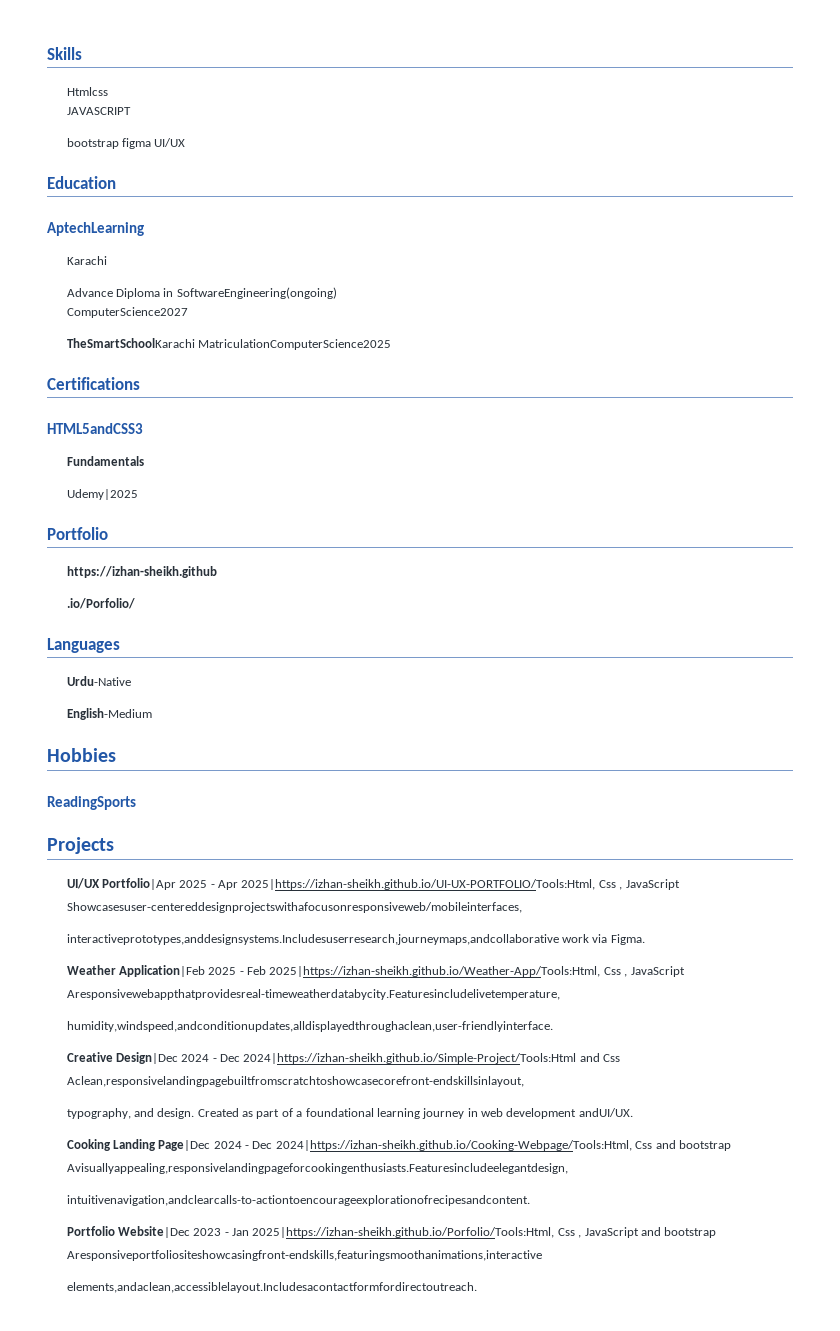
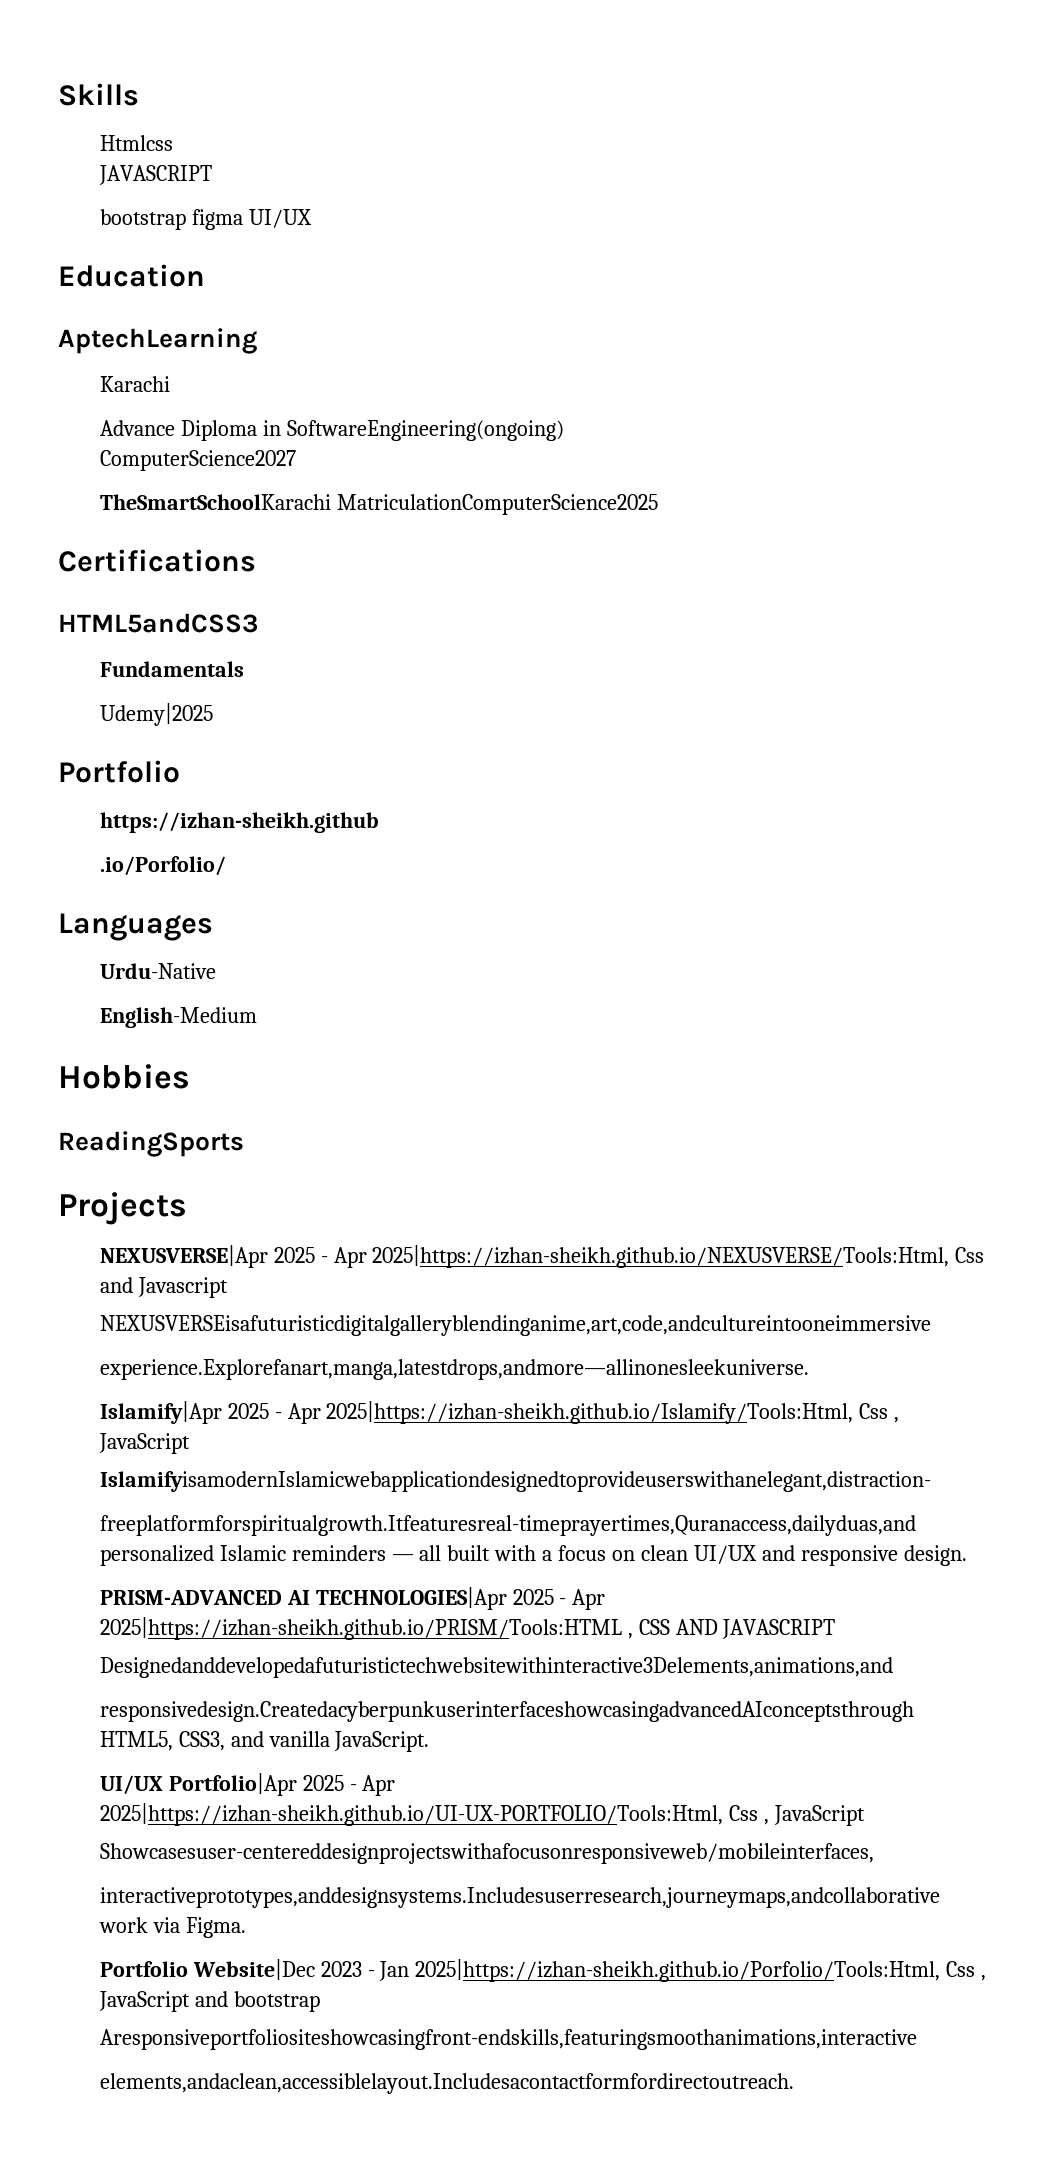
(114, 845) none -> [99,1245,985,1268] [99,1277,228,1298] [99,1315,931,1336] [99,1359,809,1380] [99,1401,900,1424] [98,1433,190,1454] [99,1471,931,1492] [99,1515,916,1536] [99,1545,967,1566] [99,1587,606,1610] [99,1617,836,1640] [99,1657,893,1678] [99,1701,914,1722] [99,1731,430,1752] // NEXUSVERSE|Apr 2025 - Apr 2025|https://izhan-sheikh.github.io/NEXUSVERSE/Tools:Html, Css and Javascript // NEXUSVERSEisafuturisticdigitalgalleryblendinganime,art,code,andcultureintooneimmersive // experience.Explorefanart,manga,latestdrops,andmore—allinonesleekuniverse. // Islamify|Apr 2025 - Apr 2025|https://izhan-sheikh.github.io/Islamify/Tools:Html, Css , JavaScript // IslamifyisamodernIslamicwebapplicationdesignedtoprovideuserswithanelegant,distraction- // freeplatformforspiritualgrowth.Itfeaturesreal-timeprayertimes,Quranaccess,dailyduas,and personalized Islamic reminders — all built with a focus on clean UI/UX and responsive design. // PRISM-ADVANCED AI TECHNOLOGIES|Apr 2025 - Apr 2025|https://izhan-sheikh.github.io/PRISM/Tools:HTML , CSS AND JAVASCRIPT // Designedanddevelopedafuturistictechwebsitewithinteractive3Delements,animations,and // responsivedesign.CreatedacyberpunkuserinterfaceshowcasingadvancedAIconceptsthrough HTML5, CSS3, and vanilla JavaScript.
[66,965,685,977] [66,989,560,1000] [66,1021,553,1032] [66,1052,621,1064] [66,1076,524,1087] [66,1108,633,1119] [66,1139,731,1151] [66,1163,568,1174] [66,1195,530,1206] // Weather Application|Feb 2025 - Feb 2025|https://izhan-sheikh.github.io/Weather-App/Tools:Html, Css , JavaScript // Aresponsivewebappthatprovidesreal-timeweatherdatabycity.Featuresincludelivetemperature, // humidity,windspeed,andconditionupdates,alldisplayedthroughaclean,user-friendlyinterface. // Creative Design|Dec 2024 - Dec 2024|https://izhan-sheikh.github.io/Simple-Project/Tools:Html and Css // Aclean,responsivelandingpagebuiltfromscratchtoshowcasecorefront-endskillsinlayout, // typography, and design. Created as part of a foundational learning journey in web development andUI/UX. // Cooking Landing Page|Dec 2024 - Dec 2024|https://izhan-sheikh.github.io/Cooking-Webpage/Tools:Html, Css and bootstrap // Avisuallyappealing,responsivelandingpageforcookingenthusiasts.Featuresincludeelegantdesign, // intuitivenavigation,andclearcalls-to-actiontoencourageexplorationofrecipesandcontent. -> (246, 1927) none

